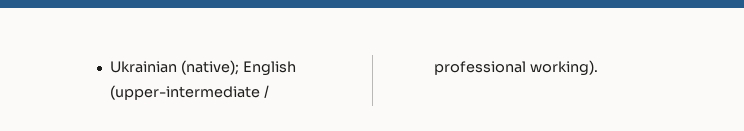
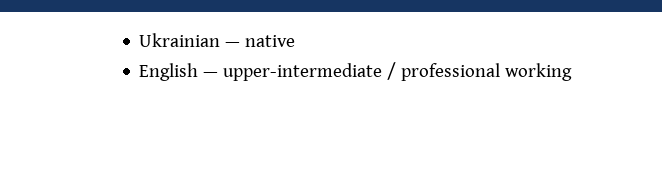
[181,60,297,76] [110,85,261,100] (native); English (upper-intermediate -> [225,35,296,47] [139,63,383,81] — native // English — upper-intermediate
[530,60,599,76] working). -> [505,63,573,81] working

